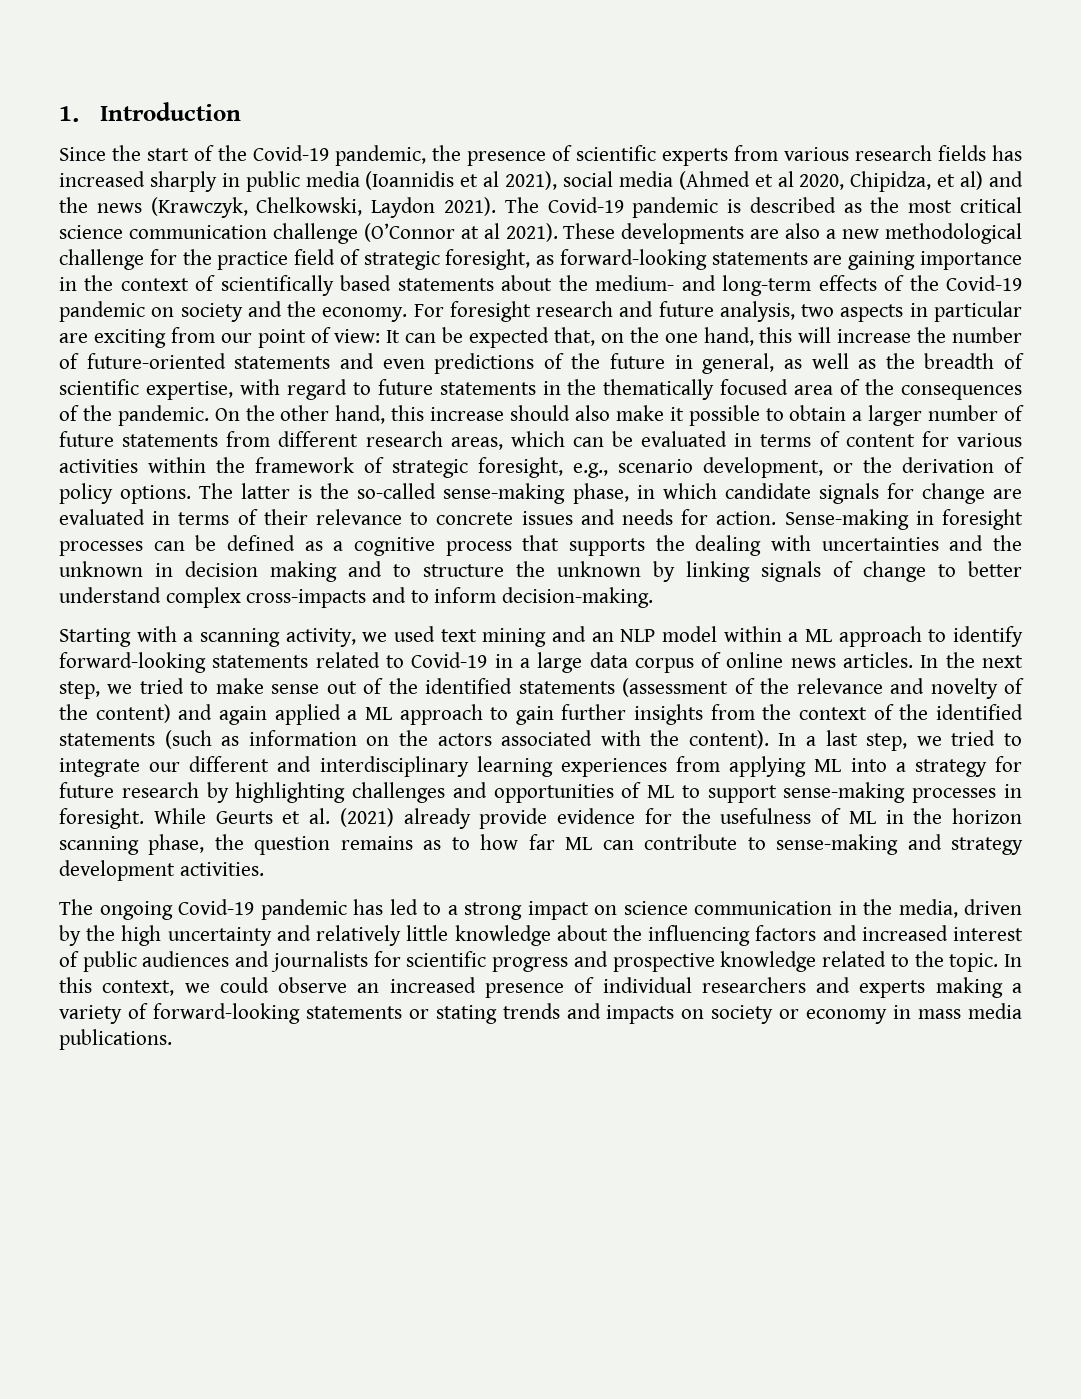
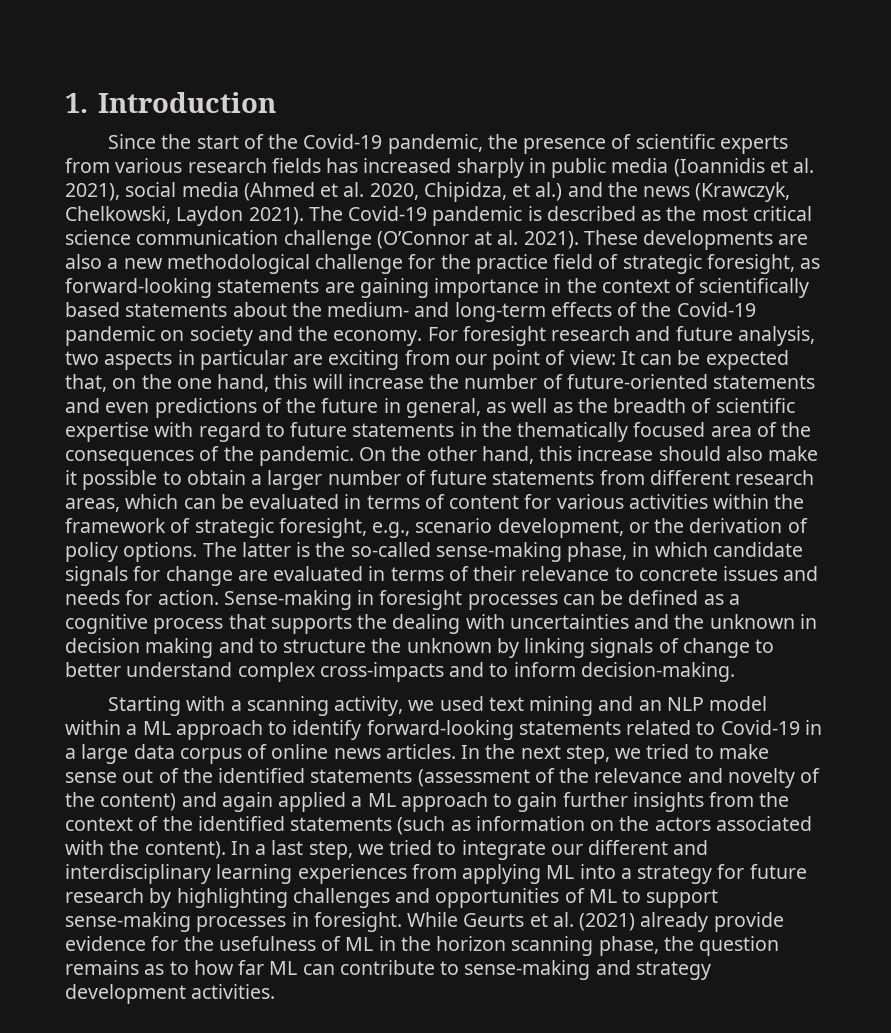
[483,171,500,187] al -> [793,158,815,173] al.
[777,171,794,187] al -> [343,182,365,197] al.
[960,171,984,190] al) -> [535,182,563,201] al.)
[483,223,500,239] al -> [497,230,519,245] al.
[145,381,233,400] expertise, -> [65,422,149,442] expertise
[59,899,1022,920] [59,925,1023,946] [59,951,1023,972] [59,977,1023,998] [59,1003,1022,1024] [59,1029,172,1050] // The ongoing Covid-19 pandemic has led to a strong impact on science communication in the media, driven by the high uncertainty and relatively little knowledge about the influencing factors and increased interest of public audiences and journalists for scientific progress and prospective knowledge related to the topic. In this context, we could observe an increased presence of individual researchers and experts making a variety of forward-looking statements or stating trends and impacts on society or economy in mass media publications. -> (276, 991) none

